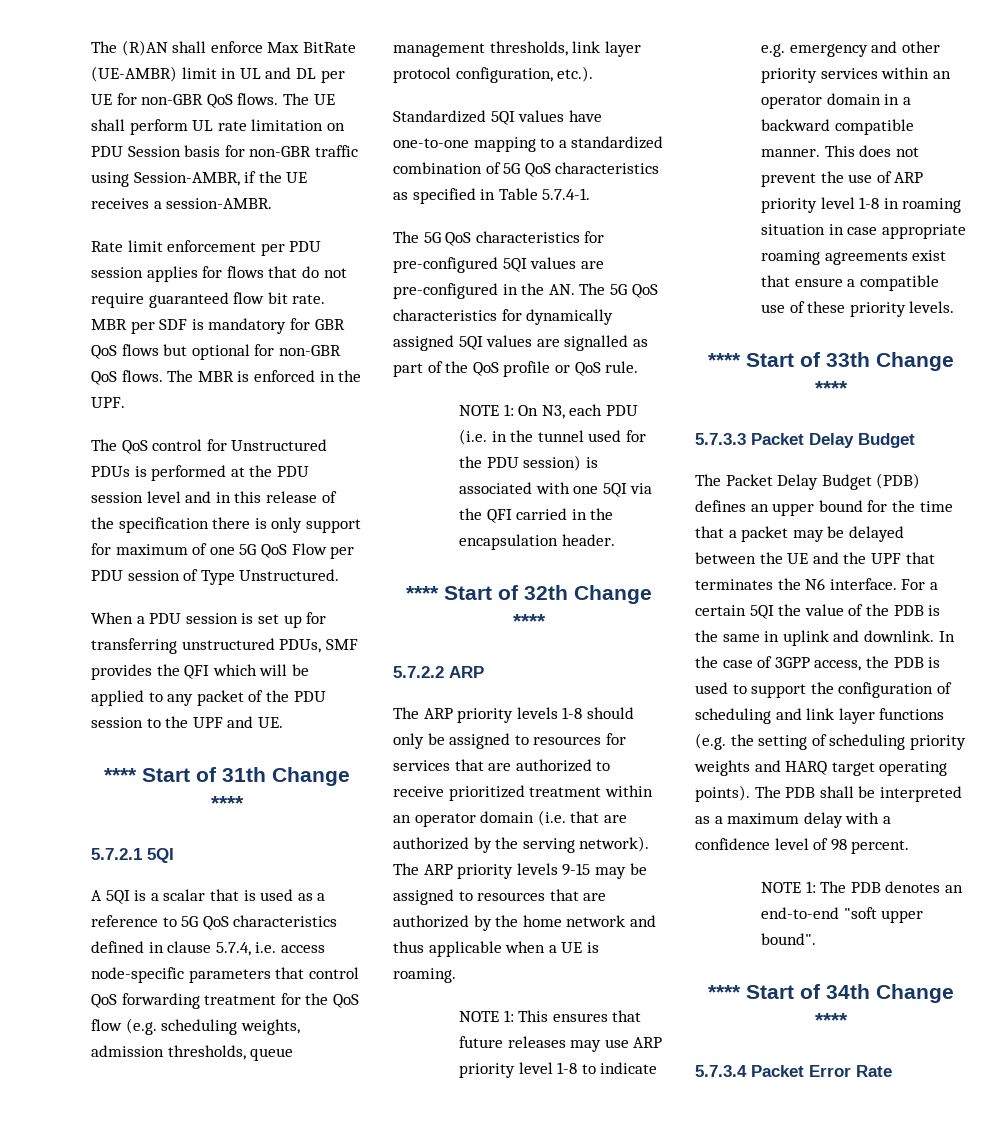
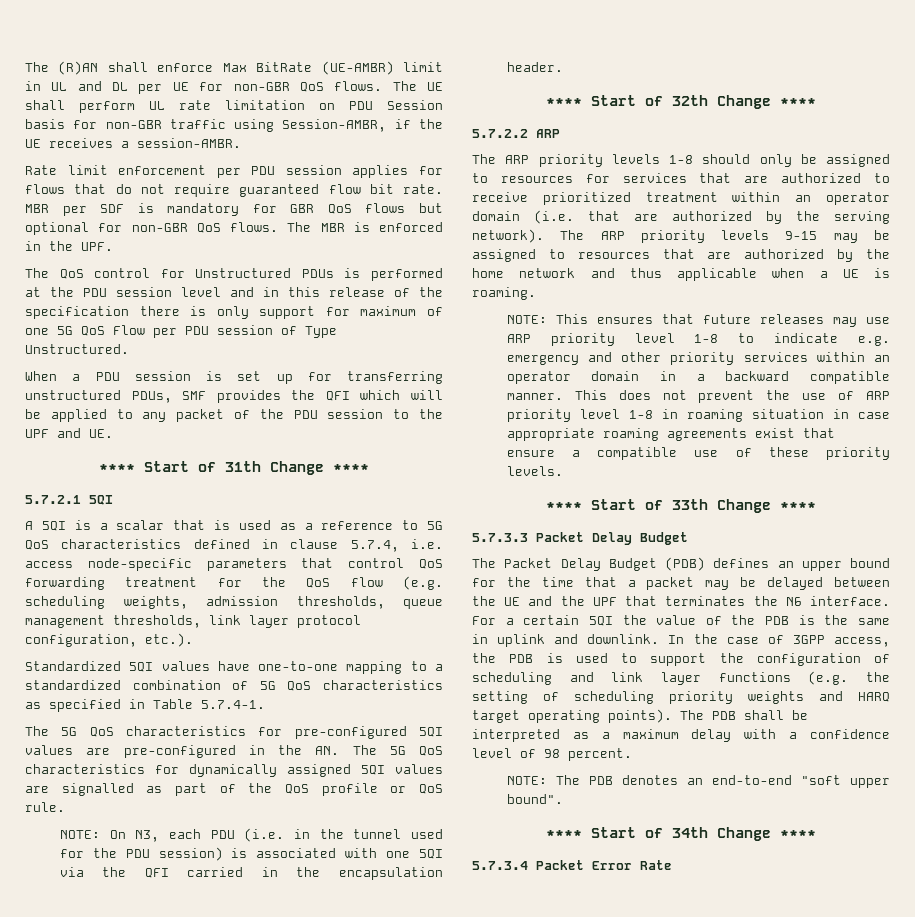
[459,404,514,416] NOTE 1: -> [59,830,100,839] NOTE:
[459,1010,514,1022] NOTE 1: -> [506,315,547,324] NOTE:
[761,881,816,893] NOTE 1: -> [506,776,547,785] NOTE:

